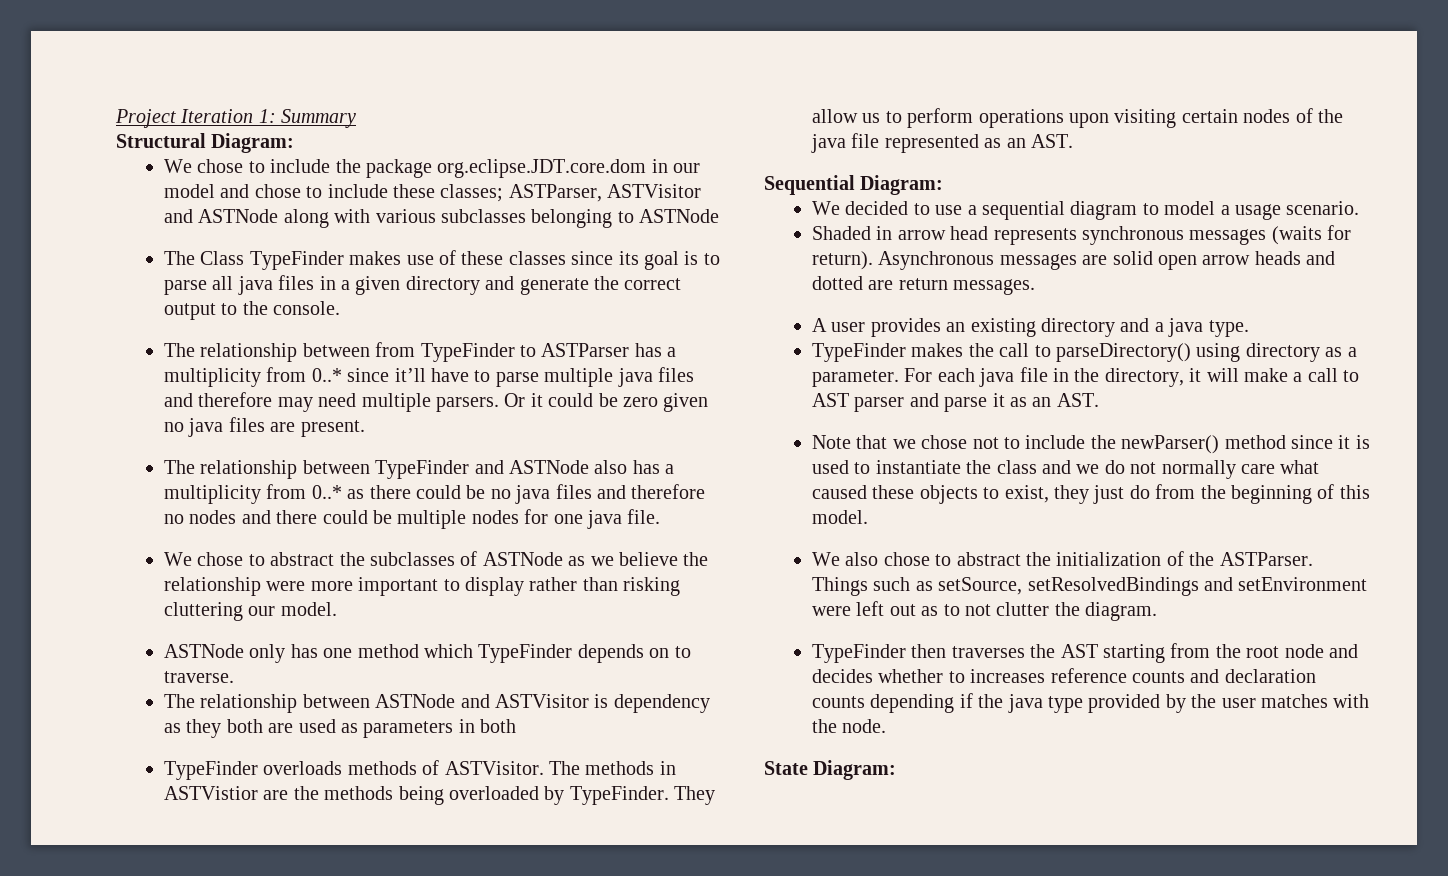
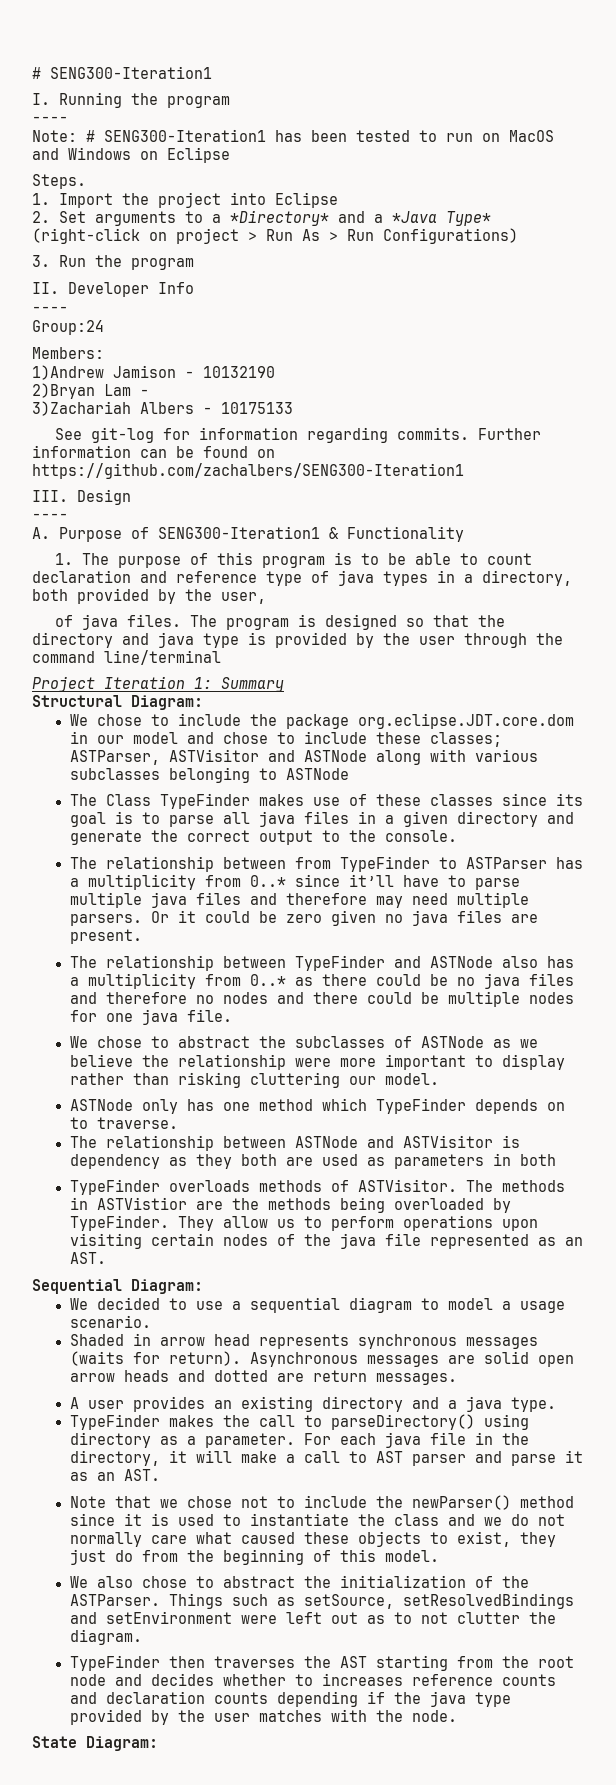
(115, 118) none -> [32,66,212,79] [32,92,230,108] [32,116,68,123] [32,129,554,142] [32,147,230,163] [32,174,86,189] [32,192,338,208] [32,210,491,226] [32,228,518,244] [32,255,194,270] [32,282,194,297] [32,306,68,313] [32,320,104,335] [32,347,104,359] [32,365,275,380] [32,383,149,399] [32,401,293,416] [54,427,541,443] [32,445,275,458] [32,463,464,479] [32,489,131,505] [32,513,68,520] [32,526,464,542] [54,552,532,568] [32,570,572,586] [32,588,266,604] [54,614,505,630] [32,632,563,648] [32,650,221,665] # SENG300-Iteration1 // I. Running the program // ---- // Note: # SENG300-Iteration1 has been tested to run on MacOS and Windows on Eclipse // Steps. // 1. Import the project into Eclipse // 2. Set arguments to a *Directory* and a *Java Type* (right-click on project > Run As > Run Configurations) // 3. Run the program // II. Developer Info // ---- // Group:24 // Members: // 1)Andrew Jamison - 10132190 // 2)Bryan Lam - // 3)Zachariah Albers - 10175133 // See git-log for information regarding commits. Further information can be found on https://github.com/zachalbers/SENG300-Iteration1 // III. Design // ---- // A. Purpose of SENG300-Iteration1 & Functionality // 1. The purpose of this program is to be able to count declaration and reference type of java types in a directory, both provided by the user, // of java files. The program is designed so that the directory and java type is provided by the user through the command line/terminal //

